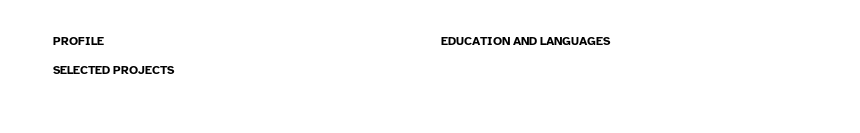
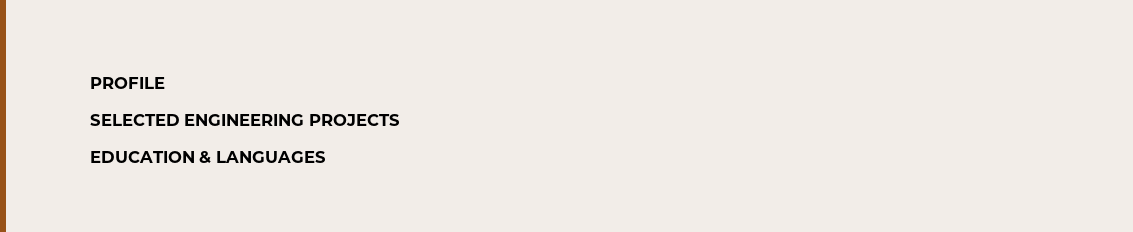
(110, 70) none -> [184,114,305,126] ENGINEERING
[513,37,538,45] AND -> [199,151,212,163] &

